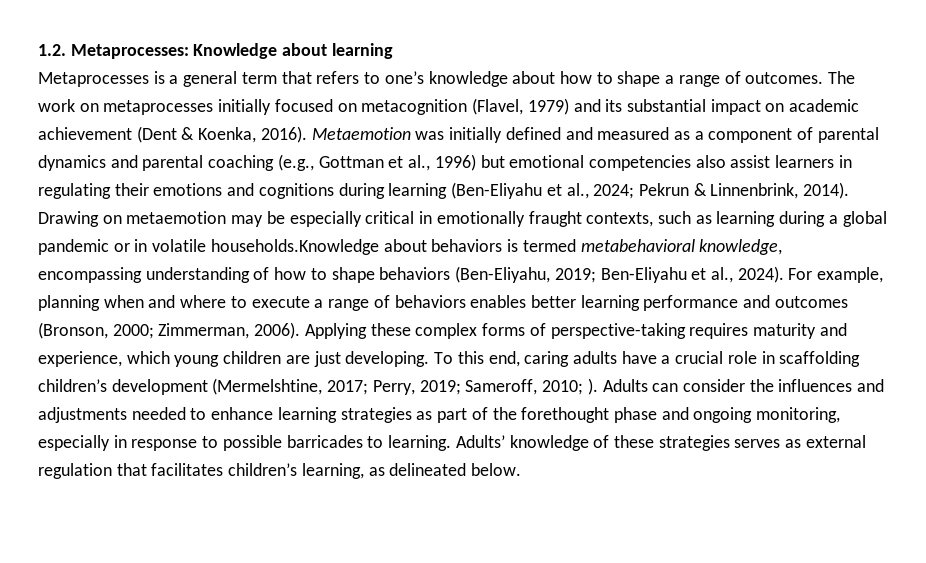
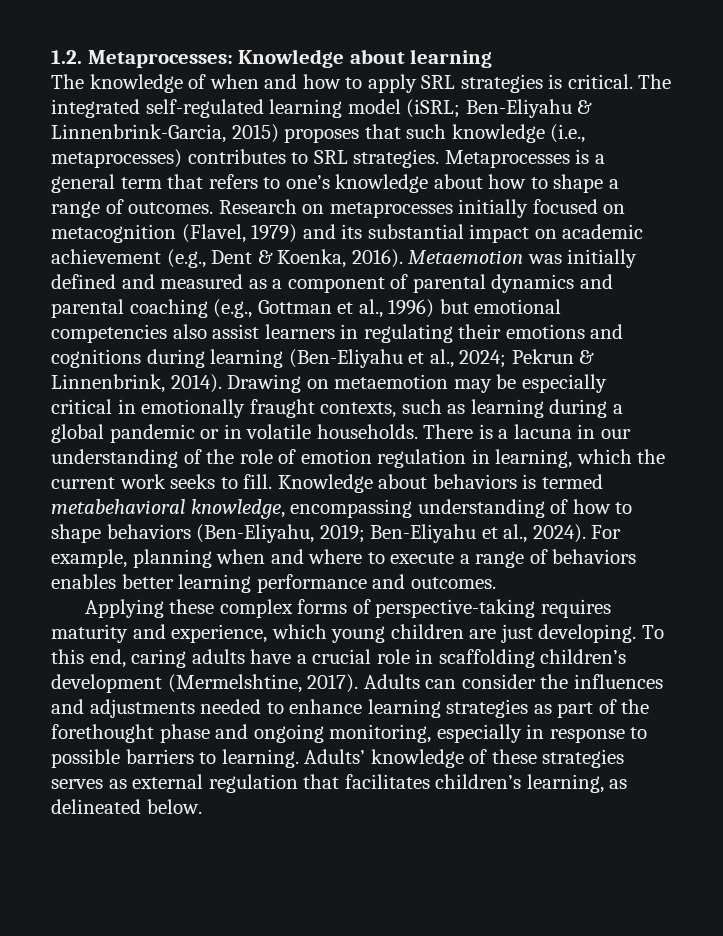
(393, 51) none -> [51,74,672,93] [51,99,593,118] [51,124,586,143] [51,149,440,168] The knowledge of when and how to apply SRL strategies is critical. The integrated self-regulated learning model (iSRL; Ben-Eliyahu & Linnenbrink-Garcia, 2015) proposes that such knowledge (i.e., metaprocesses) contributes to SRL strategies.
[828,71,856,84] [38,99,75,112] The work -> [218,199,297,214] Research
[136,126,177,143] (Dent -> [166,249,253,268] (e.g., Dent
[210,239,379,255] households.Knowledge -> [316,424,631,439] [51,449,666,468] [51,474,373,493] households. There is a lacuna in our understanding of the role of emotion regulation in learning, which the current work seeks to fill. Knowledge
[774,296,848,308] [38,322,301,339] outcomes (Bronson, 2000; Zimmerman, 2006). -> [410,577,496,589] outcomes. //
[327,378,598,395] 2017; Perry, 2019; Sameroff, 2010; ). -> [307,674,359,693] 2017).
[286,435,363,448] barricades -> [125,749,194,764] barriers

